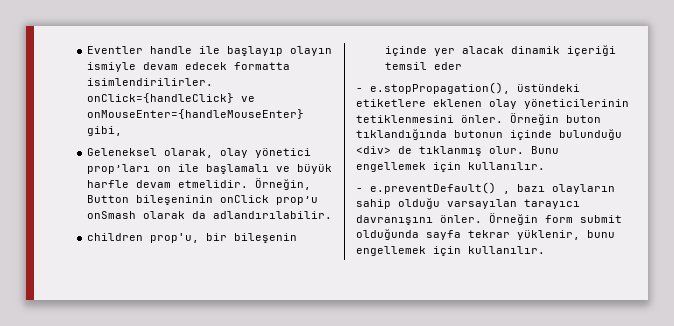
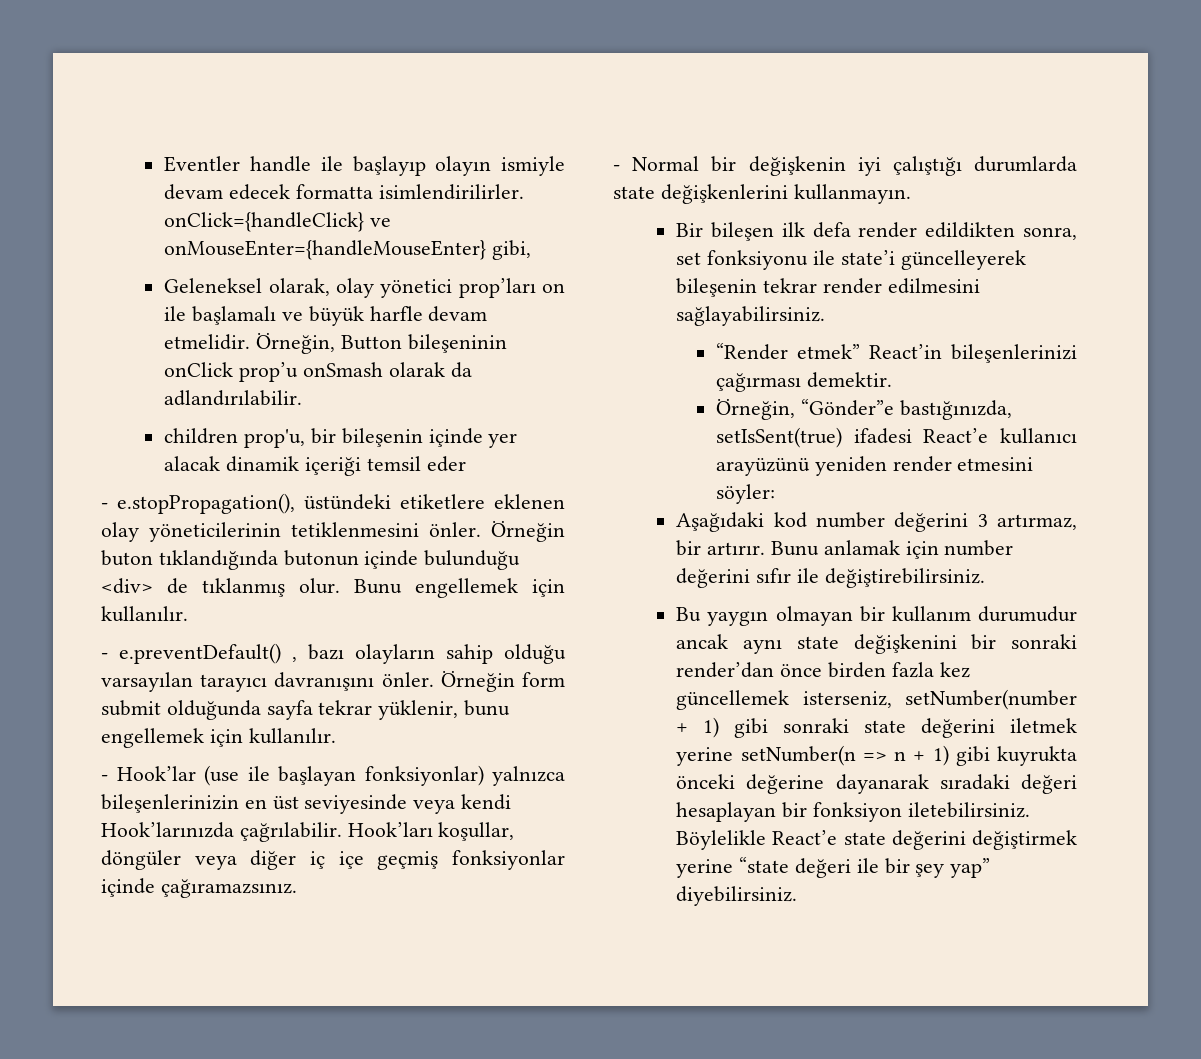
(545, 250) none -> [101,765,565,786] [101,794,512,814] [101,822,515,842] [101,850,565,870] [101,878,297,898] [613,156,1077,176] [613,184,911,204] [676,222,1077,241] [676,250,1026,270] [676,278,980,297] [676,306,826,326] [715,343,1077,363] [715,372,892,392] [715,398,1012,420] [715,427,1077,448] [715,456,1034,476] [715,484,775,504] [676,512,1077,532] [676,540,1014,559] [676,568,985,588] [676,606,1077,626] [676,634,1077,654] [676,662,970,678] [676,689,1077,710] [676,717,1077,738] [676,745,1077,766] [676,774,1077,794] [676,802,1030,822] [676,830,1077,850] [676,857,991,878] [676,886,798,906] // - Hook’lar (use ile başlayan fonksiyonlar) yalnızca bileşenlerinizin en üst seviyesinde veya kendi Hook’larınızda çağrılabilir. Hook’ları koşullar, döngüler veya diğer iç içe geçmiş fonksiyonlar içinde çağıramazsınız. // - Normal bir değişkenin iyi çalıştığı durumlarda state değişkenlerini kullanmayın. // Bir bileşen ilk defa render edildikten sonra, set fonksiyonu ile state’i güncelleyerek bileşenin tekrar render edilmesini sağlayabilirsiniz. // “Render etmek” React’in bileşenlerinizi çağırması demektir. // Örneğin, “Gönder”e bastığınızda, setIsSent(true) ifadesi React’e kullanıcı arayüzünü yeniden render etmesini söyler: // Aşağıdaki kod number değerini 3 artırmaz, bir artırır. Bunu anlamak için number değerini sıfır ile değiştirebilirsiniz. // Bu yaygın olmayan bir kullanım durumudur ancak aynı state değişkenini bir sonraki render’dan önce birden fazla kez güncellemek isterseniz, setNumber(number + 1) gibi sonraki state değerini iletmek yerine setNumber(n => n + 1) gibi kuyrukta önceki değerine dayanarak sıradaki değeri hesaplayan bir fonksiyon iletebilirsiniz. Böylelikle React’e state değerini değiştirmek yerine “state değeri ile bir şey yap” diyebilirsiniz.

